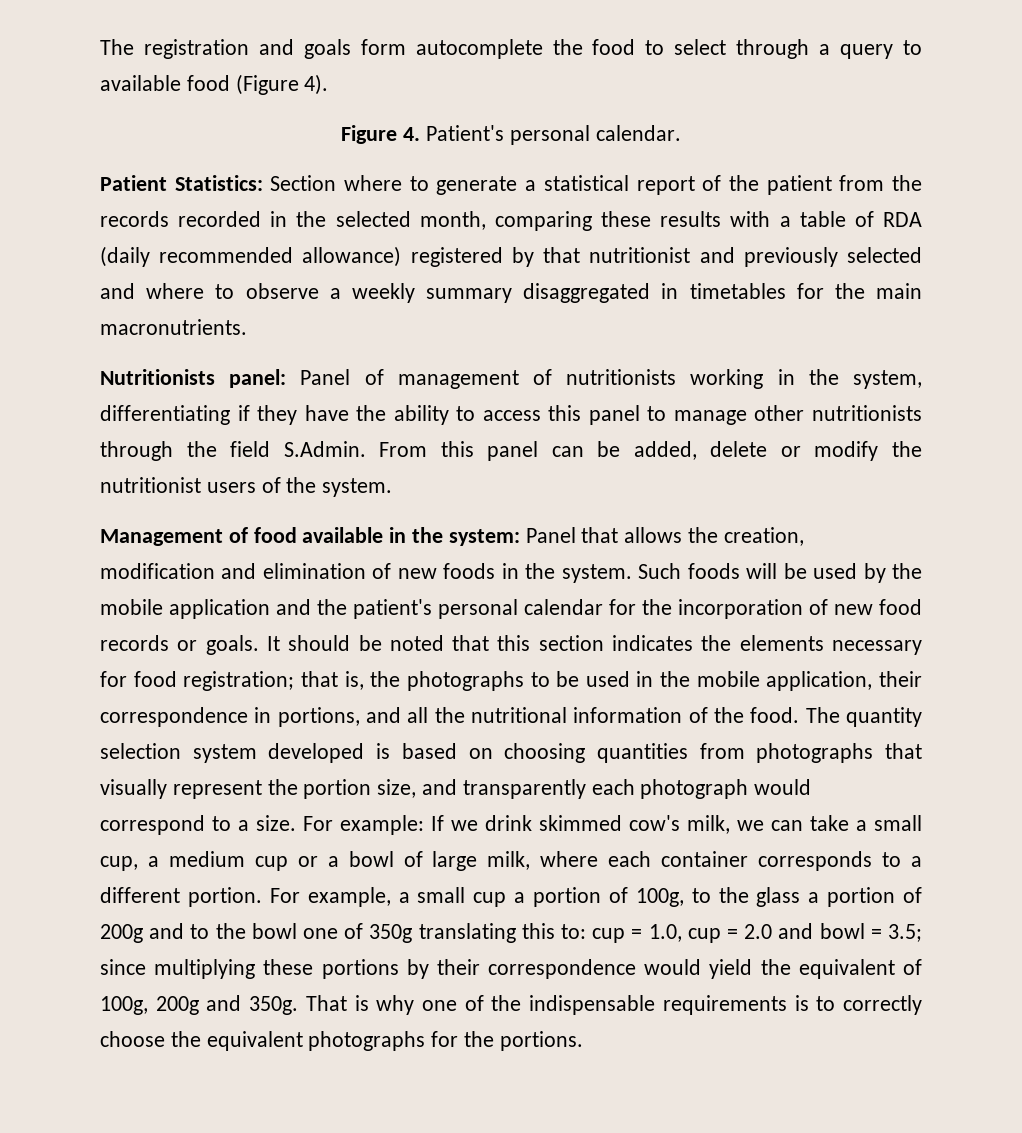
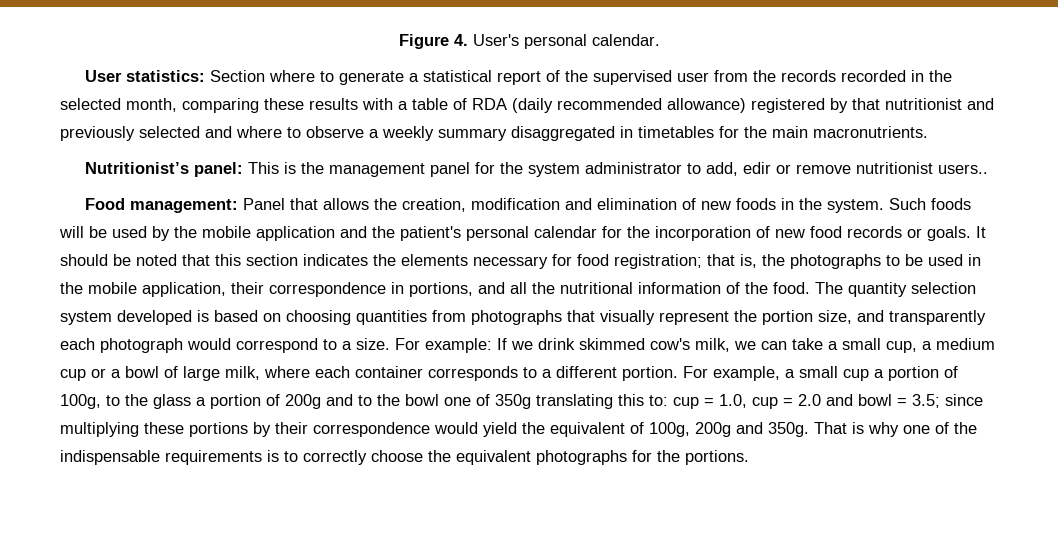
[100,39,922,59] [100,74,329,95] The registration and goals form autocomplete the food to select through a query to available food (Figure 4). // -> (398, 41) none
[426,125,504,141] Patient's -> [472,34,519,46] User's
[100,175,263,191] Patient Statistics: -> [85,70,206,82] User statistics:
[766,175,832,195] patient -> [593,70,710,85] supervised user
[100,369,923,389] [100,405,923,425] [100,441,923,461] [100,477,393,497] [100,527,520,546] Nutritionists panel: Panel of management of nutritionists working in the system, differentiating if they have the ability to access this panel to manage other nutritionists through the field S.Admin. From this panel can be added, delete or modify the nutritionist users of the system. // Management of food available in the system: -> [85,162,989,177] [85,198,239,213] Nutritionist’s panel: This is the management panel for the system administrator to add, edir or remove nutritionist users.. // Food management:

